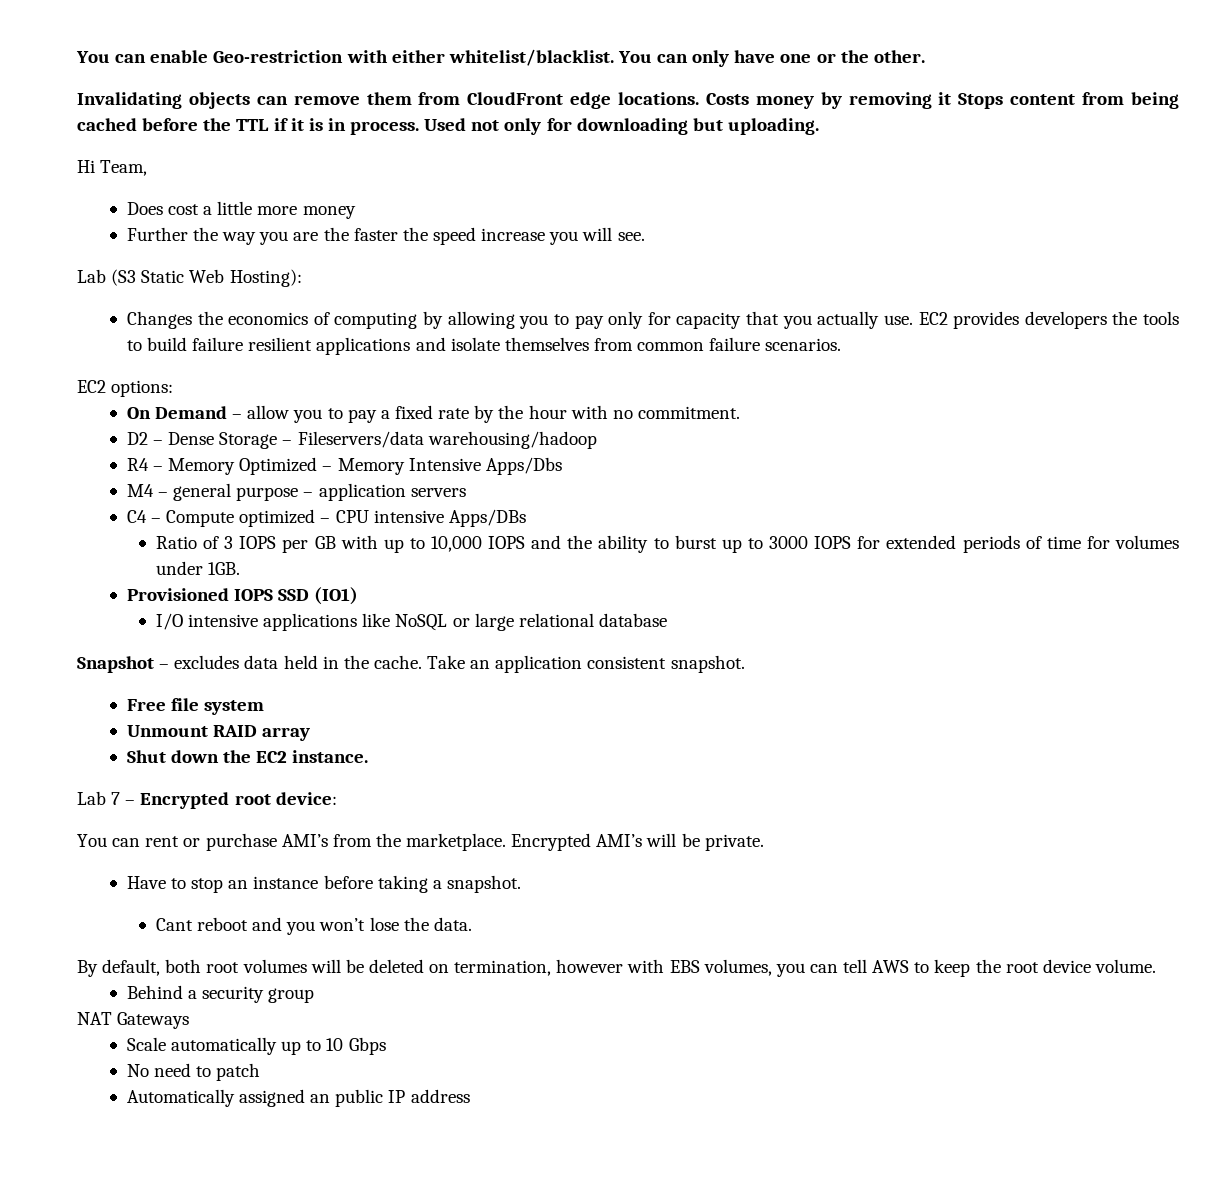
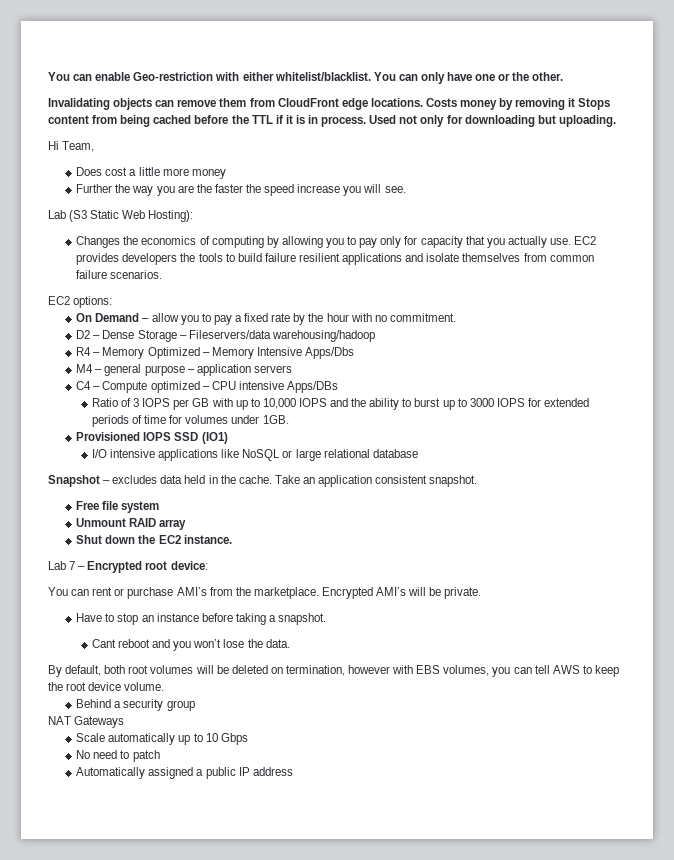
[310,1094,331,1103] an -> [196,769,204,776] a

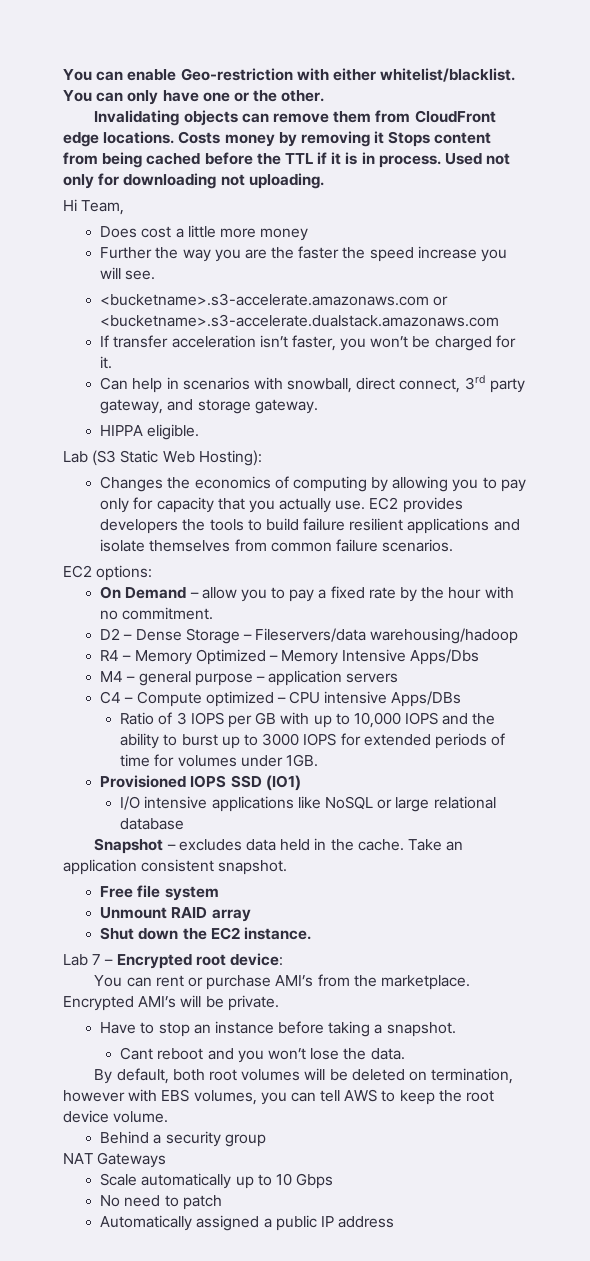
[537,115,556,124] but -> [220,174,245,186] not
(406, 189) none -> [100,293,449,306] [100,314,500,327] [100,335,516,351] [100,356,113,369] [100,375,525,393] [100,399,318,414] [100,424,200,440] // <bucketname>.s3-accelerate.amazonaws.com or <bucketname>.s3-accelerate.dualstack.amazonaws.com // If transfer acceleration isn’t faster, you won’t be charged for it. // Can help in scenarios with snowball, direct connect, 3rd party gateway, and storage gateway. // HIPPA eligible.

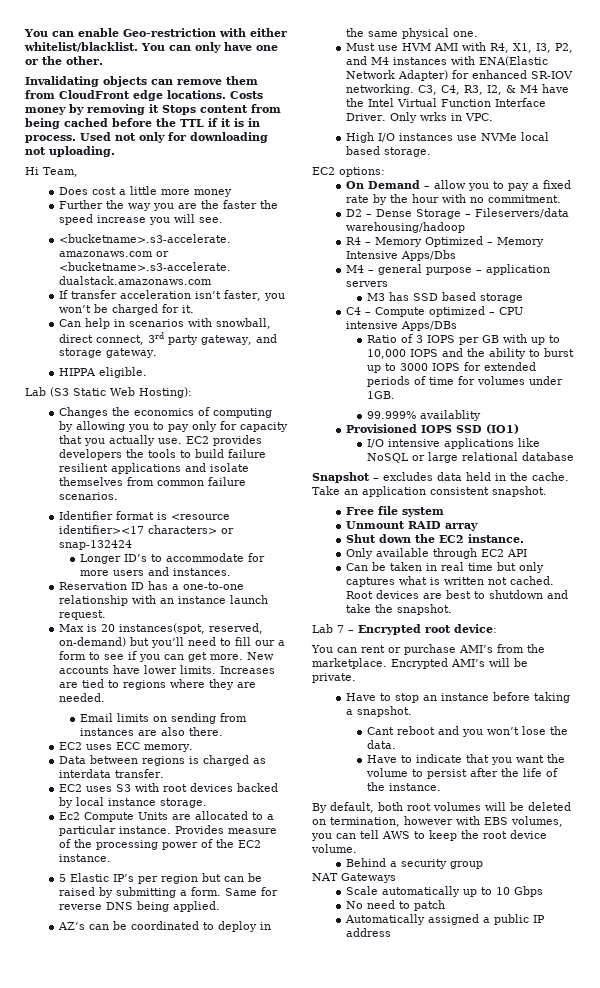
(454, 545) none -> [58,511,230,520] [58,525,234,534] [58,540,132,550] [80,553,266,564] [80,567,232,576] [58,581,244,590] [58,595,268,606] [58,610,106,620] [58,623,263,634] [58,637,285,648] [58,651,274,662] [58,665,275,674] [58,679,256,690] [58,693,105,702] [80,713,248,724] [80,727,224,736] [58,742,193,752] [58,755,266,766] [58,769,164,778] [58,783,278,792] [58,797,207,808] [58,811,274,822] [58,825,277,836] [58,839,261,850] [58,854,111,862] [58,873,262,884] [58,887,278,898] [58,901,220,912] [57,921,271,932] [345,28,478,39] [345,42,573,53] [345,56,548,66] [345,70,573,81] [345,84,569,95] [345,98,546,107] [345,112,493,123] [345,132,549,143] [345,146,431,157] // Identifier format is <resource identifier><17 characters> or snap-132424 // Longer ID’s to accommodate for more users and instances. // Reservation ID has a one-to-one relationship with an instance launch request. // Max is 20 instances(spot, reserved, on-demand) but you’ll need to fill our a form to see if you can get more. New accounts have lower limits. Increases are tied to regions where they are needed. // Email limits on sending from instances are also there. // EC2 uses ECC memory. // Data between regions is charged as interdata transfer. // EC2 uses S3 with root devices backed by local instance storage. // Ec2 Compute Units are allocated to a particular instance. Provides measure of the processing power of the EC2 instance. // 5 Elastic IP’s per region but can be raised by submitting a form. Same for reverse DNS being applied. // AZ’s can be coordinated to deploy in the same physical one. // Must use HVM AMI with R4, X1, I3, P2, and M4 instances with ENA(Elastic Network Adapter) for enhanced SR-IOV networking. C3, C4, R3, I2, & M4 have the Intel Virtual Function Interface Driver. Only wrks in VPC. // High I/O instances use NVMe local based storage.
(399, 678) none -> [367,292,524,303] // M3 has SSD based storage
(318, 760) none -> [367,410,482,421] // 99.999% availablity
(311, 933) none -> [345,548,527,559] [345,562,544,573] [345,576,554,587] [345,590,568,599] [345,604,452,615] // Only available through EC2 API // Can be taken in real time but only captures what is written not cached. Root devices are best to shutdown and take the snapshot.
(405, 1054) none -> [367,754,566,765] [366,768,559,779] [367,782,442,791] // Have to indicate that you want the volume to persist after the life of the instance.

